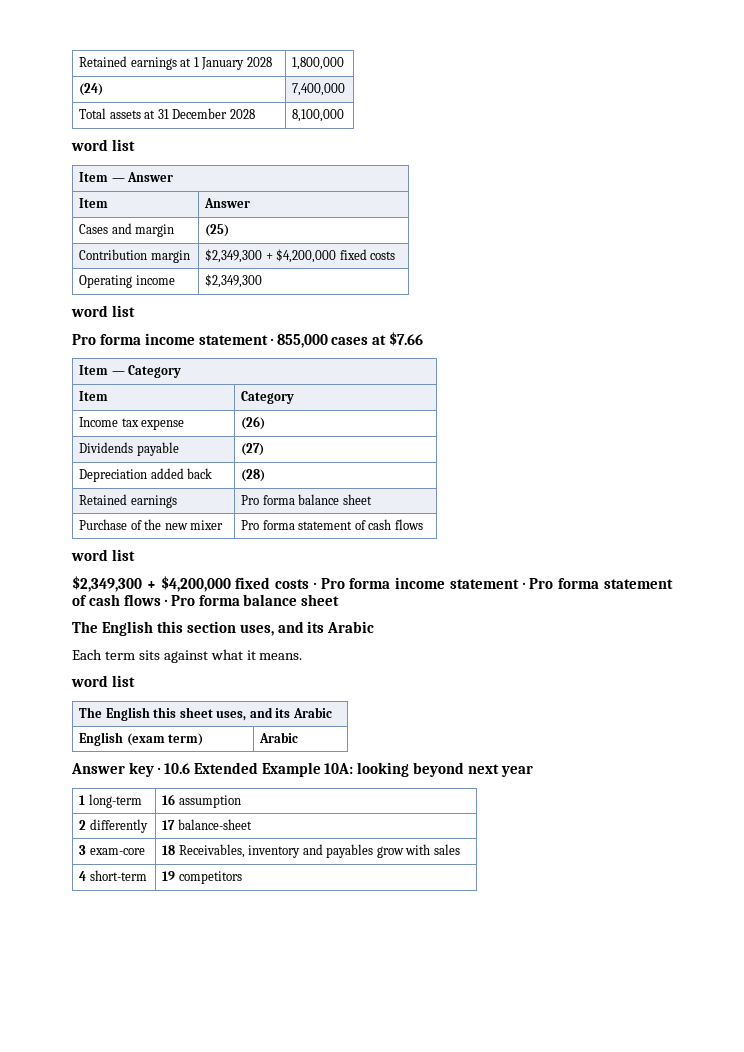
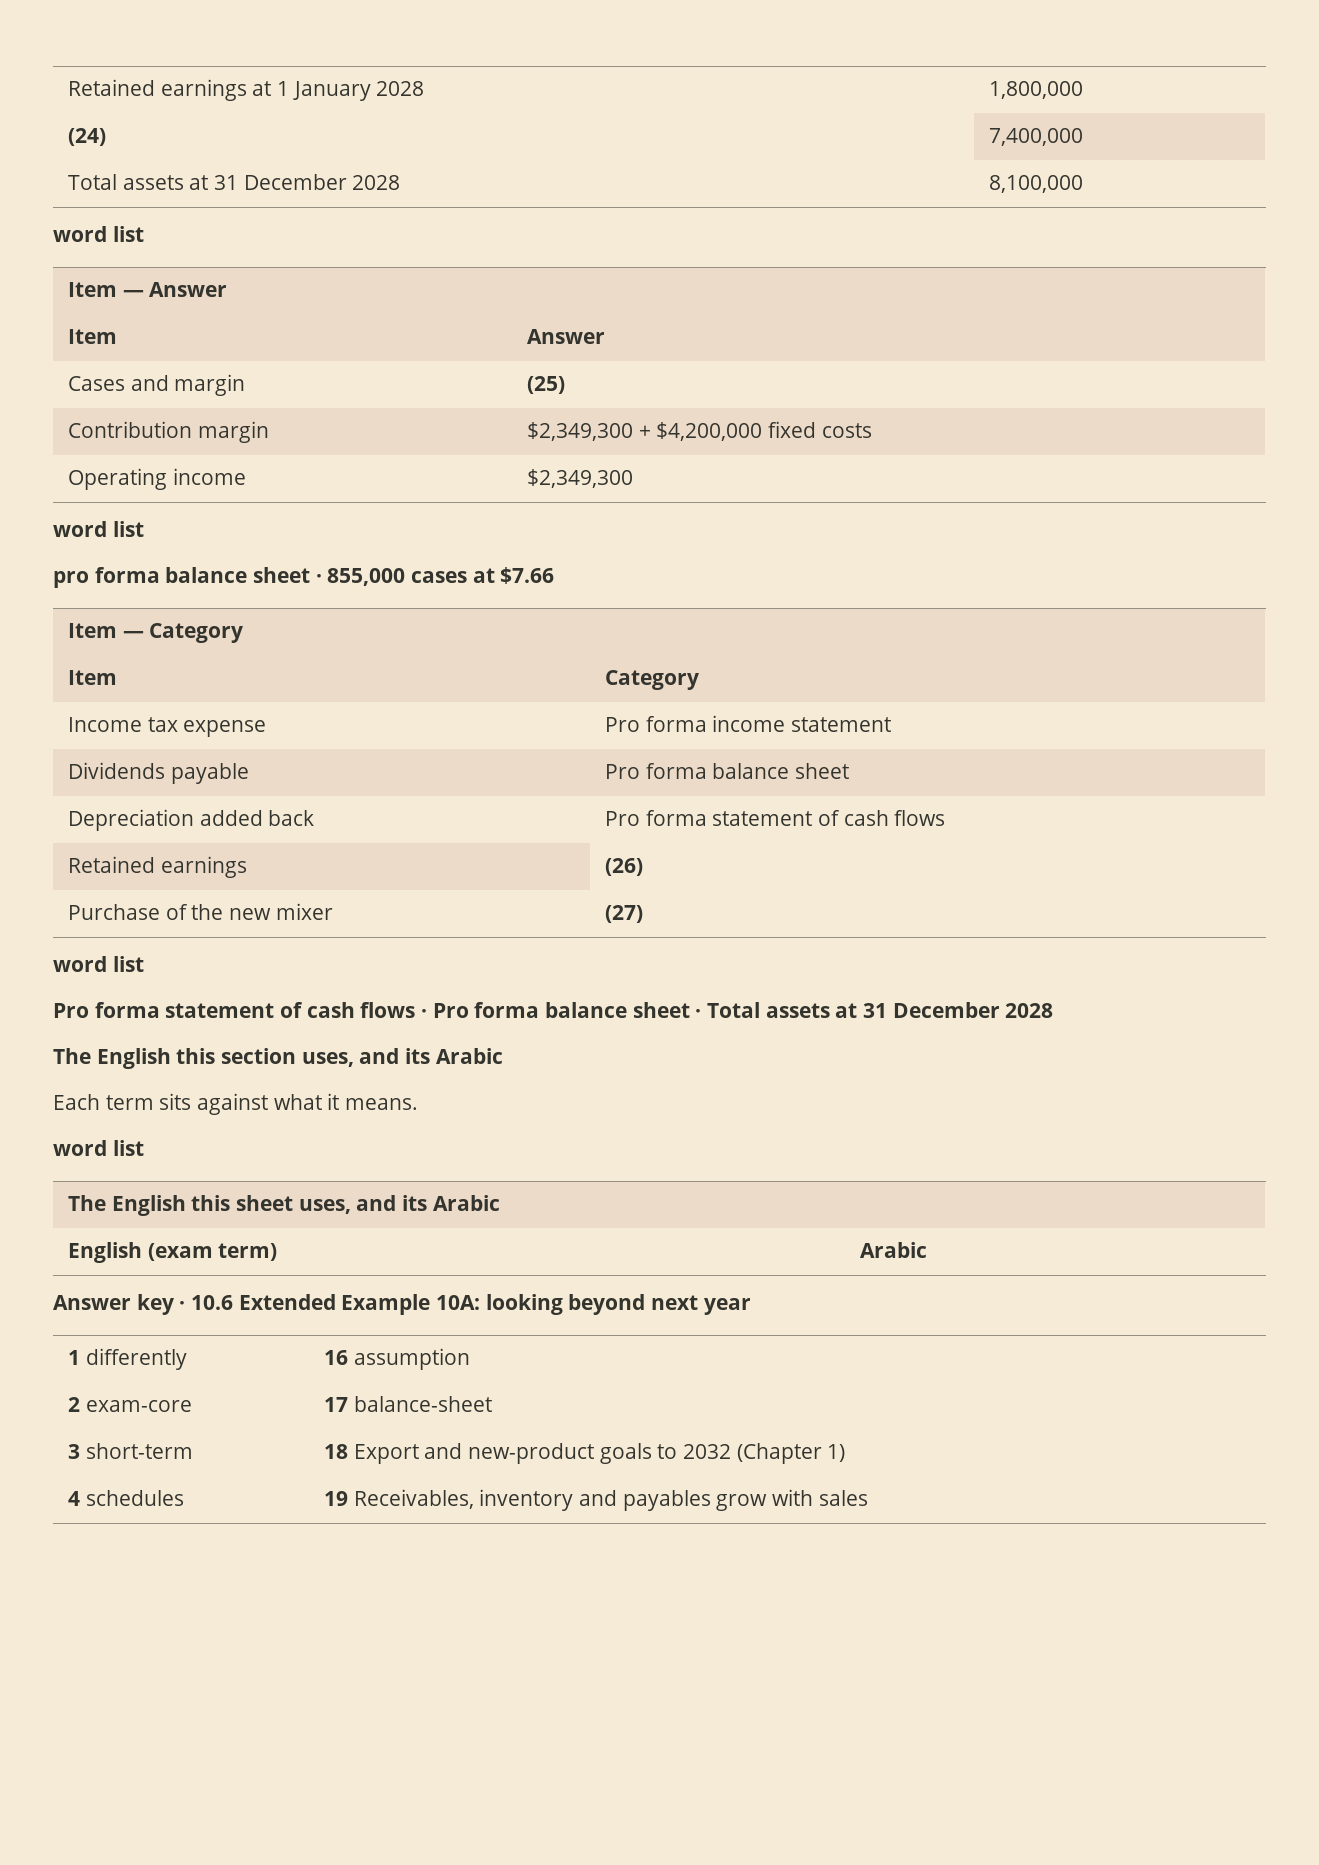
[72,333,268,345] Pro forma income statement -> [53,567,311,588] pro forma balance sheet
[241,416,266,430] [79,442,179,456] [241,443,265,456] [79,468,213,482] [241,469,266,482] [79,494,177,508] [241,494,372,505] (26) // Dividends payable | (27) // Depreciation added back | (28) // Retained earnings | Pro forma balance sheet -> [604,715,891,732] [67,762,249,784] [604,763,849,779] [67,809,315,831] [604,810,946,826] [67,856,247,878] [604,858,643,876] Pro forma income statement // Dividends payable | Pro forma balance sheet // Depreciation added back | Pro forma statement of cash flows // Retained earnings | (26)
[241,519,423,530] [71,549,135,561] [72,576,526,592] Pro forma statement of cash flows // word list // $2,349,300 + $4,200,000 fixed costs · Pro forma income statement · -> [604,905,643,923] [53,956,144,972] (27) // word list //
(340, 600) none -> [695,1002,1054,1018] · Total assets at 31 December 2028
[88,794,142,808] long-term -> [85,1348,187,1370] differently
[89,819,148,833] differently -> [85,1400,192,1412] exam-core
[89,848,145,855] exam-core -> [85,1443,193,1459] short-term
(176, 850) none -> [353,1443,846,1464] [67,1490,184,1506] [323,1491,348,1506] Export and new-product goals to 2032 (Chapter 1) // 4 schedules | 19
[79,870,147,881] [162,871,242,884] // 4 short-term | 19 competitors -> (868, 1498) none

